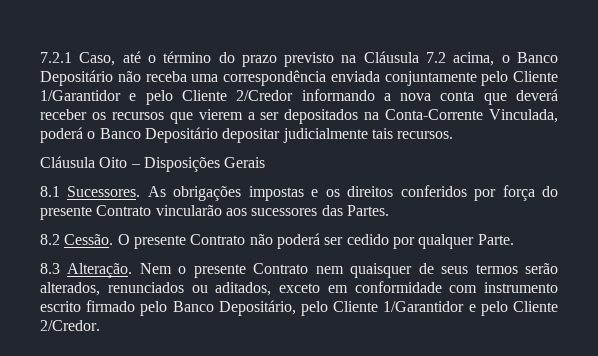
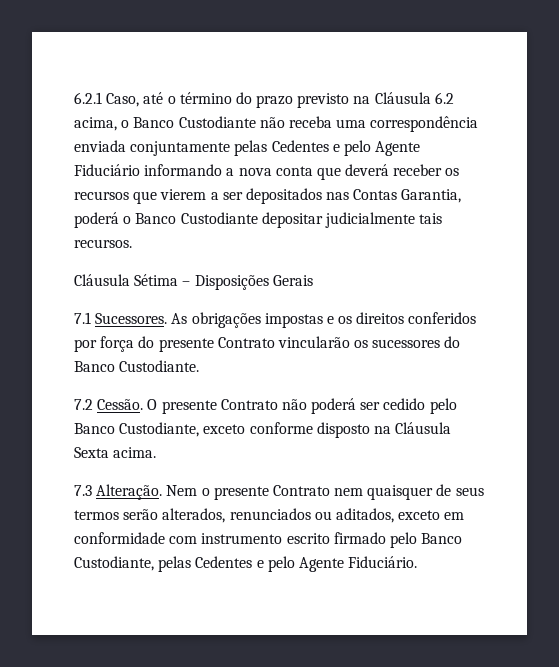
[40,52,72,63] 7.2.1 -> [74,92,102,104] 6.2.1
[426,52,447,63] 7.2 -> [434,92,454,104] 6.2
[40,70,113,86] Depositário -> [178,116,256,128] Custodiante
[481,71,558,86] [40,90,294,105] pelo Cliente 1/Garantidor e pelo Cliente 2/Credor -> [234,140,421,156] [74,164,140,176] pelas Cedentes e pelo Agente Fiduciário
[364,109,558,123] na Conta-Corrente Vinculada, -> [326,189,462,203] nas Contas Garantia,
[144,127,218,143] Depositário -> [180,212,258,224] Custodiante
[99,157,128,168] Oito -> [134,274,179,286] Sétima
[40,186,60,197] 8.1 -> [74,312,91,324] 7.1
[225,205,389,216] [40,234,60,245] aos sucessores das Partes. // 8.2 -> [354,336,461,348] [74,360,200,372] [74,399,93,410] os sucessores do Banco Custodiante. // 7.2
[392,234,514,249] [40,263,60,274] por qualquer Parte. // 8.3 -> [429,398,457,414] [74,422,452,438] [74,447,157,458] [74,485,92,496] pelo Banco Custodiante, exceto conforme disposto na Cláusula Sexta acima. // 7.3
[218,300,558,316] [40,320,100,331] Depositário, pelo Cliente 1/Garantidor e pelo Cliente 2/Credor. -> [74,556,418,572] Custodiante, pelas Cedentes e pelo Agente Fiduciário.

